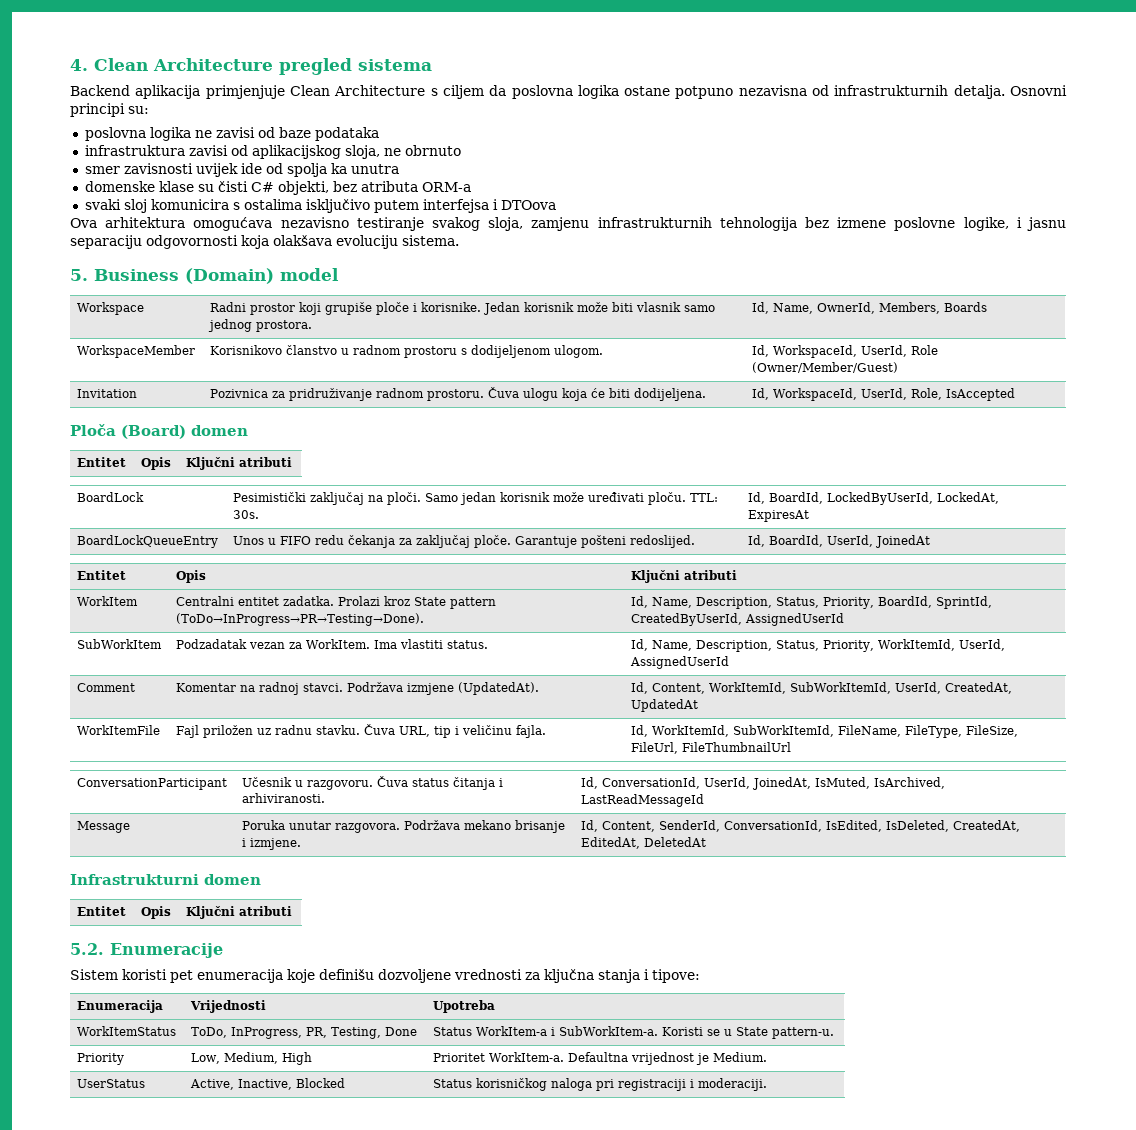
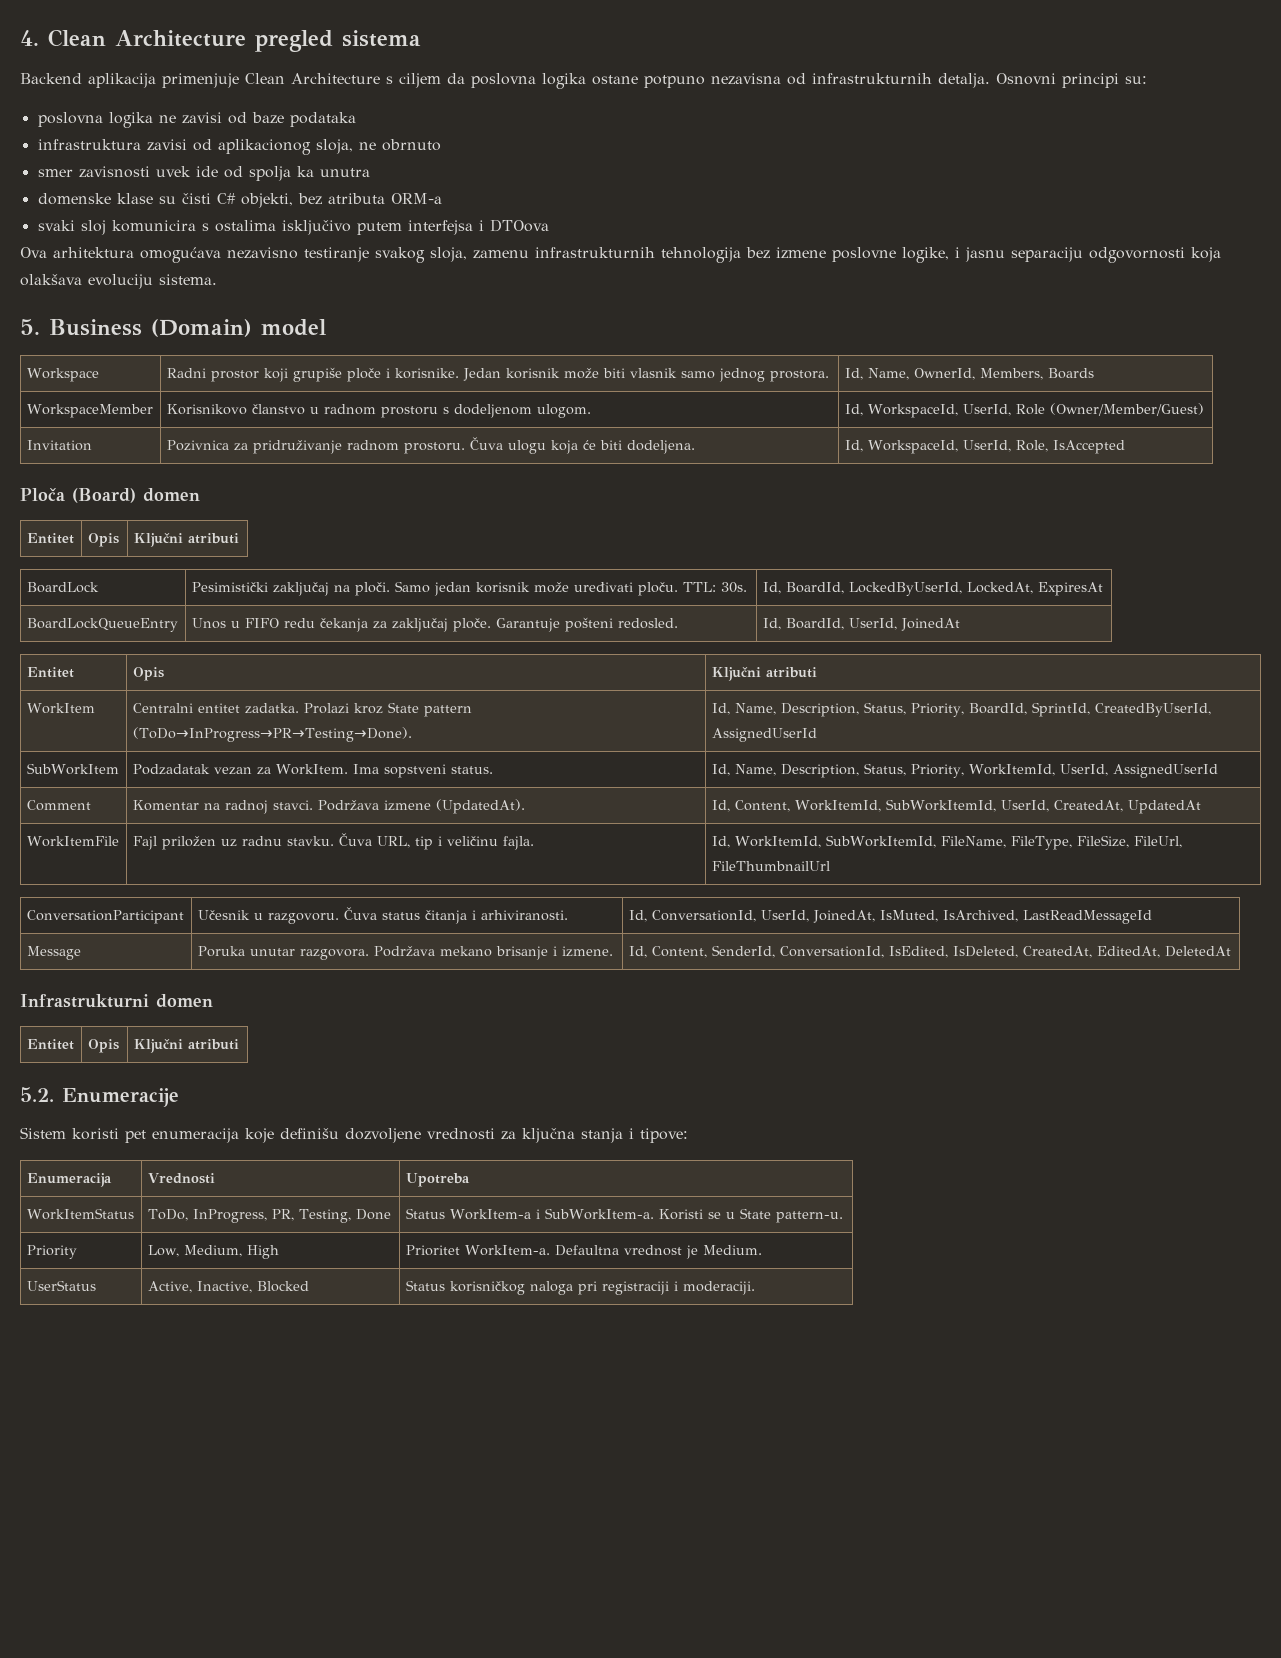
[205,85,285,99] primjenjuje -> [162,73,239,88] primenjuje
[251,145,341,159] aplikacijskog -> [217,139,311,155] aplikacionog
[195,163,238,177] uvijek -> [155,166,191,177] uvek
[531,217,590,231] zamjenu -> [473,250,529,259] zamenu
[471,345,552,358] dodijeljenom -> [453,404,532,418] dodeljenom
[634,388,707,401] dodijeljena. -> [626,440,695,454] dodeljena.
[630,535,696,548] redoslijed. -> [617,618,678,629] redosled.
[400,639,444,649] vlastiti -> [383,764,446,778] sopstveni
[407,683,455,695] izmjene -> [383,800,431,811] izmene
[250,838,302,850] izmjene. -> [561,946,613,957] izmene.
[190,1000,267,1013] Vrijednosti -> [147,1173,215,1184] Vrednosti
[631,1052,695,1065] vrijednost -> [623,1245,682,1256] vrednost

